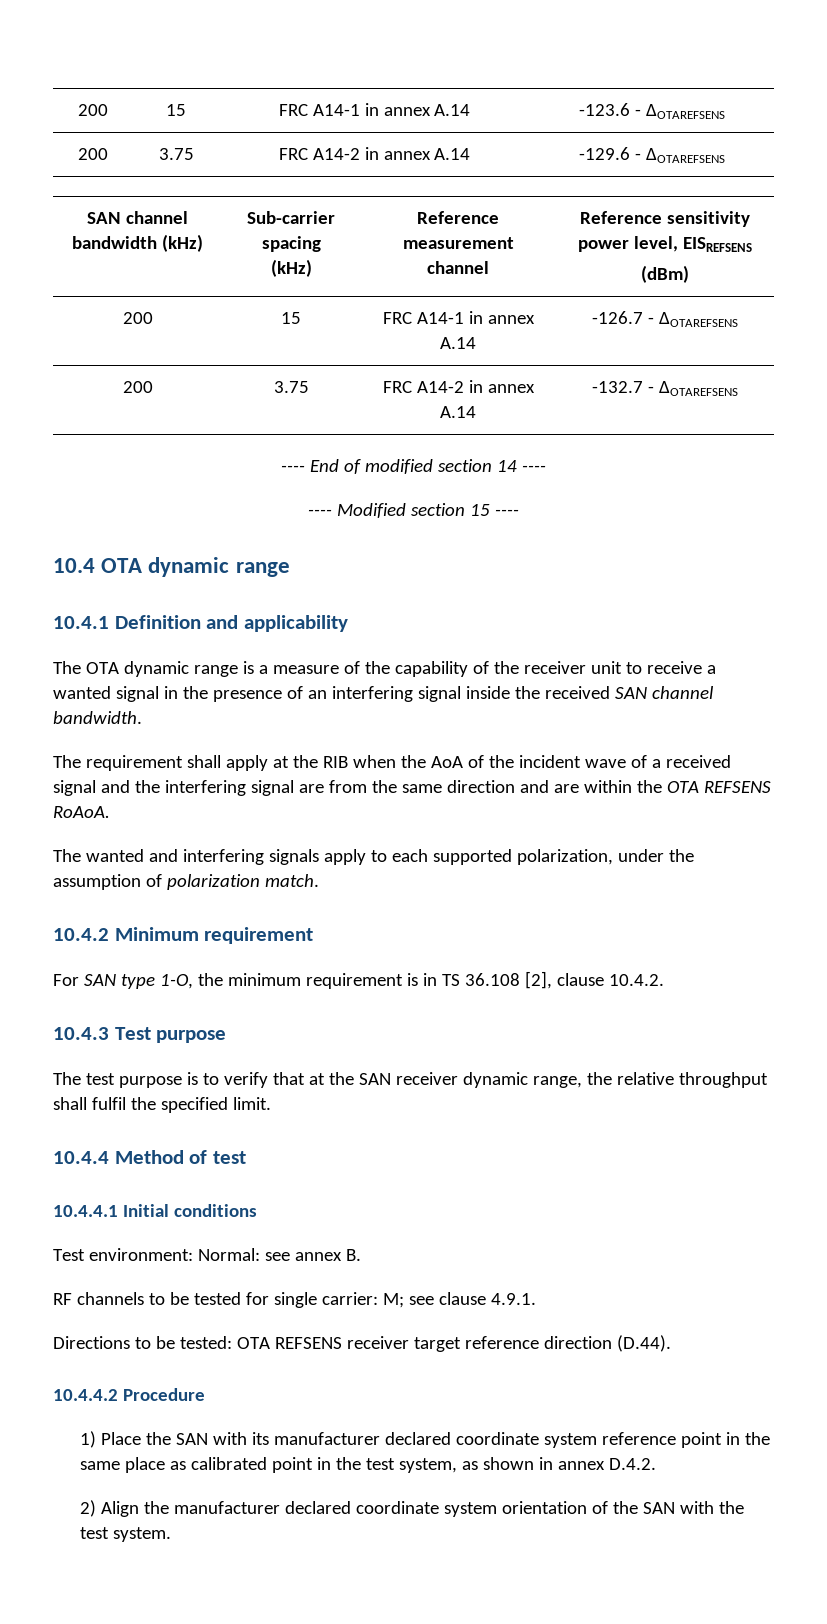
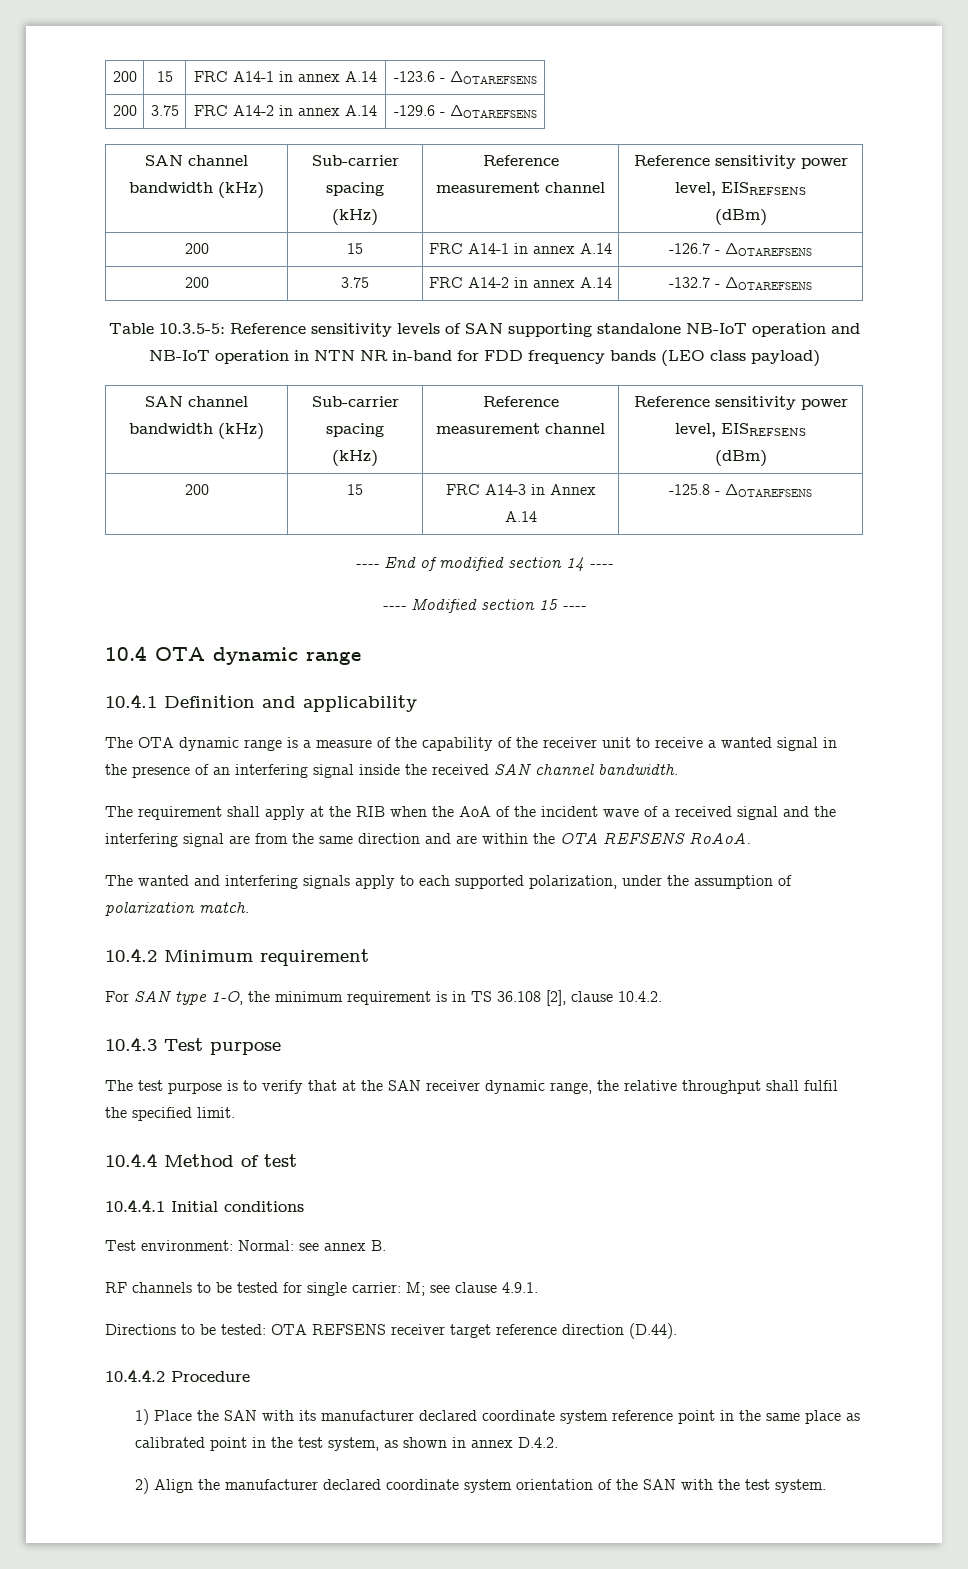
(738, 388) none -> [108,323,860,337] [148,350,820,367] [145,396,248,407] [129,423,264,440] [311,396,399,407] [326,423,384,437] [332,450,378,467] [482,396,559,407] [436,423,605,434] [633,396,848,410] [675,423,806,437] [714,450,767,467] [184,484,209,495] [347,484,363,495] [445,484,596,495] [504,511,537,522] [669,484,812,497] // Table 10.3.5-5: Reference sensitivity levels of SAN supporting standalone NB-IoT operation and NB-IoT operation in NTN NR in-band for FDD frequency bands (LEO class payload) // SAN channel bandwidth (kHz) | Sub-carrier spacing // (kHz) | Reference measurement channel | Reference sensitivity power level, EISREFSENS // (dBm) // 200 | 15 | FRC A14-3 in Annex A.14 | -125.8 - ΔOTAREFSENS

